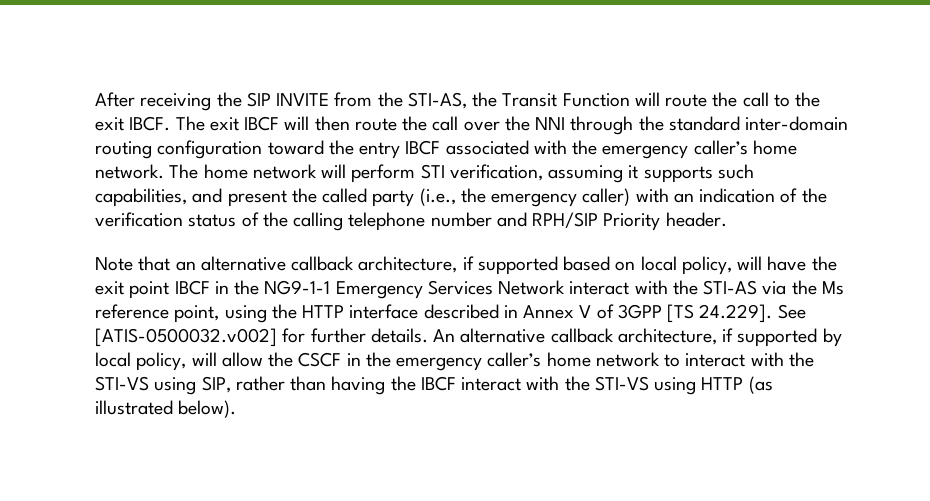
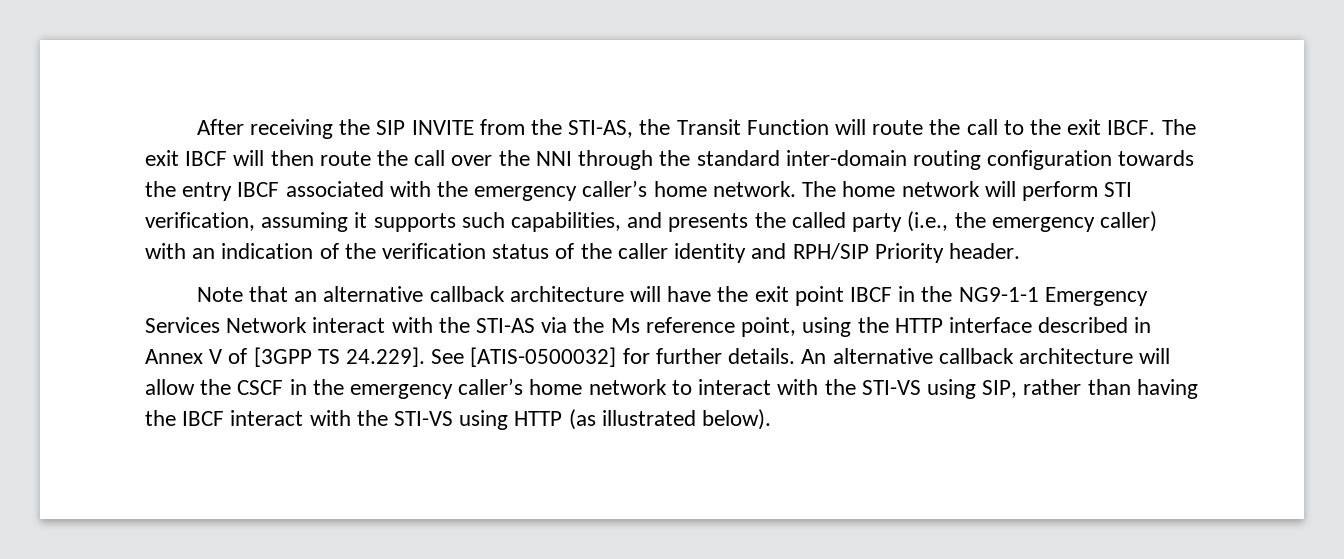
[267,140,324,155] toward -> [1118,150,1195,166] towards
[227,190,287,207] present -> [668,213,749,232] presents
[293,212,492,231] calling telephone number -> [617,243,747,263] caller identity
[358,256,732,275] architecture, if supported based on local policy, -> [509,286,624,302] architecture
[617,304,695,323] 3GPP [TS -> [253,347,340,367] [3GPP TS
[95,328,277,347] [ATIS-0500032.v002] -> [470,347,617,367] [ATIS-0500032]
[617,328,842,347] [95,352,187,371] architecture, if supported by local policy, -> [1018,348,1133,364] architecture

